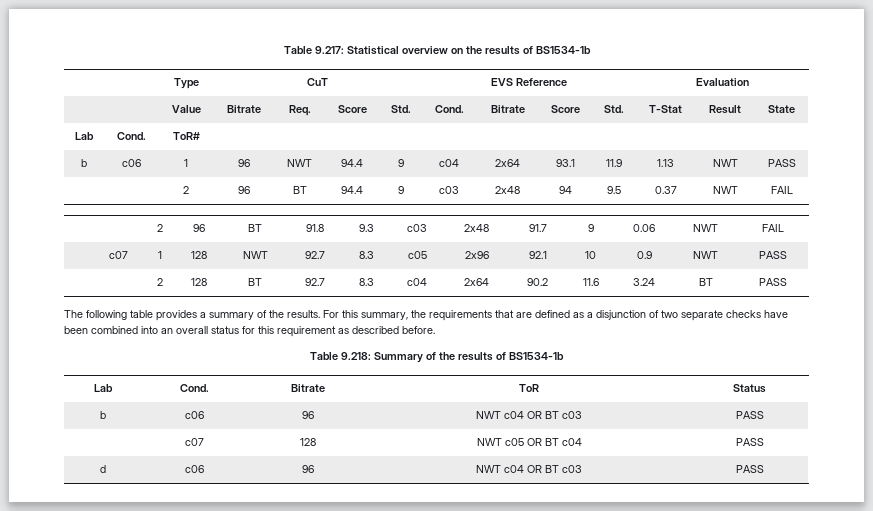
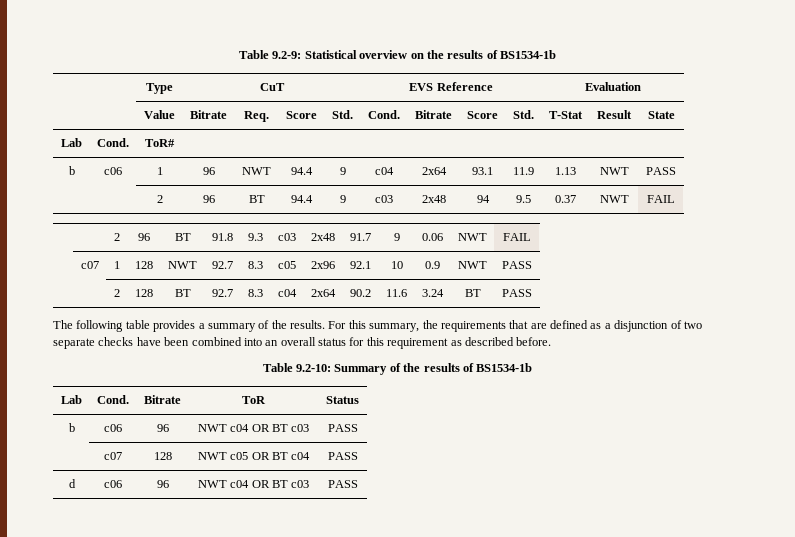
[283,46,344,54] Table 9.217: -> [239,50,302,59] Table 9.2-9:
[341,352,371,360] 9.218: -> [296,364,332,372] 9.2-10:

